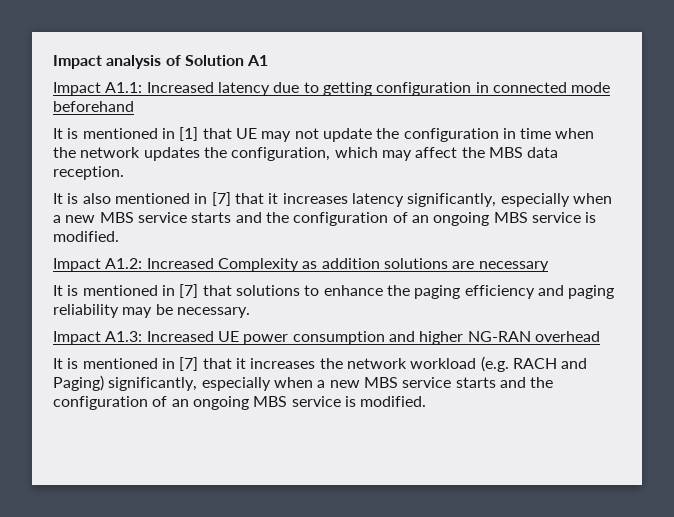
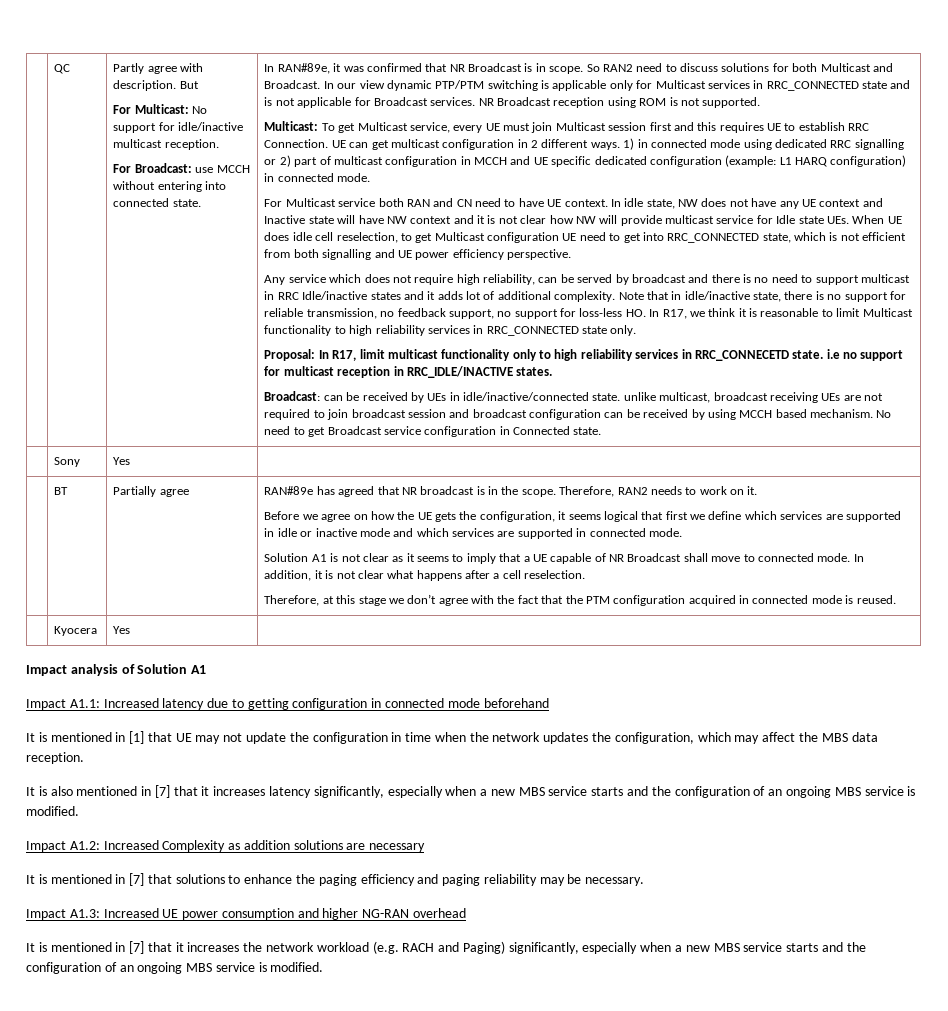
(53, 62) none -> [54,64,71,74] [113,63,204,74] [113,80,199,91] [113,104,208,114] [113,122,244,133] [113,139,219,150] [113,163,250,173] [113,181,227,192] [113,198,201,207] [264,63,893,74] [264,80,911,91] [264,97,761,108] [264,121,870,133] [264,138,904,150] [264,155,907,167] [264,173,371,182] [264,198,883,209] [264,215,902,226] [264,232,907,243] [264,249,572,260] [264,274,910,285] [264,291,906,302] [264,308,913,319] [264,325,637,336] [264,349,904,361] [264,366,553,378] [264,391,884,403] [264,409,892,420] [264,426,602,437] [54,457,81,467] [113,457,131,465] [54,487,69,495] [113,486,189,497] [264,486,758,497] [264,511,901,522] [264,528,682,539] [264,553,864,564] [264,570,586,581] [264,594,896,606] [54,626,98,636] [113,626,131,634] | QC | Partly agree with description. But // For Multicast: No support for idle/inactive multicast reception. // For Broadcast: use MCCH without entering into connected state. | In RAN#89e, it was confirmed that NR Broadcast is in scope. So RAN2 need to discuss solutions for both Multicast and Broadcast. In our view dynamic PTP/PTM switching is applicable only for Multicast services in RRC_CONNECTED state and is not applicable for Broadcast services. NR Broadcast reception using ROM is not supported. // Multicast: To get Multicast service, every UE must join Multicast session first and this requires UE to establish RRC Connection. UE can get multicast configuration in 2 different ways. 1) in connected mode using dedicated RRC signalling or 2) part of multicast configuration in MCCH and UE specific dedicated configuration (example: L1 HARQ configuration) in connected mode. // For Multicast service both RAN and CN need to have UE context. In idle state, NW does not have any UE context and Inactive state will have NW context and it is not clear how NW will provide multicast service for Idle state UEs. When UE does idle cell reselection, to get Multicast configuration UE need to get into RRC_CONNECTED state, which is not efficient from both signalling and UE power efficiency perspective. // Any service which does not require high reliability, can be served by broadcast and there is no need to support multicast in RRC Idle/inactive states and it adds lot of additional complexity. Note that in idle/inactive state, there is no support for reliable transmission, no feedback support, no support for loss-less HO. In R17, we think it is reasonable to limit Multicast functionality to high reliability services in RRC_CONNECTED state only. // Proposal: In R17, limit multicast functionality only to high reliability services in RRC_CONNECETD state. i.e no support for multicast reception in RRC_IDLE/INACTIVE states. // Broadcast: can be received by UEs in idle/inactive/connected state. unlike multicast, broadcast receiving UEs are not required to join broadcast session and broadcast configuration can be received by using MCCH based mechanism. No need to get Broadcast service configuration in Connected state. // | Sony | Yes | // | BT | Partially agree | RAN#89e has agreed that NR broadcast is in the scope. Therefore, RAN2 needs to work on it. // Before we agree on how the UE gets the configuration, it seems logical that first we define which services are supported in idle or inactive mode and which services are supported in connected mode. // Solution A1 is not clear as it seems to imply that a UE capable of NR Broadcast shall move to connected mode. In addition, it is not clear what happens after a cell reselection. // Therefore, at this stage we don’t agree with the fact that the PTM configuration acquired in connected mode is reused. // | Kyocera | Yes | //

